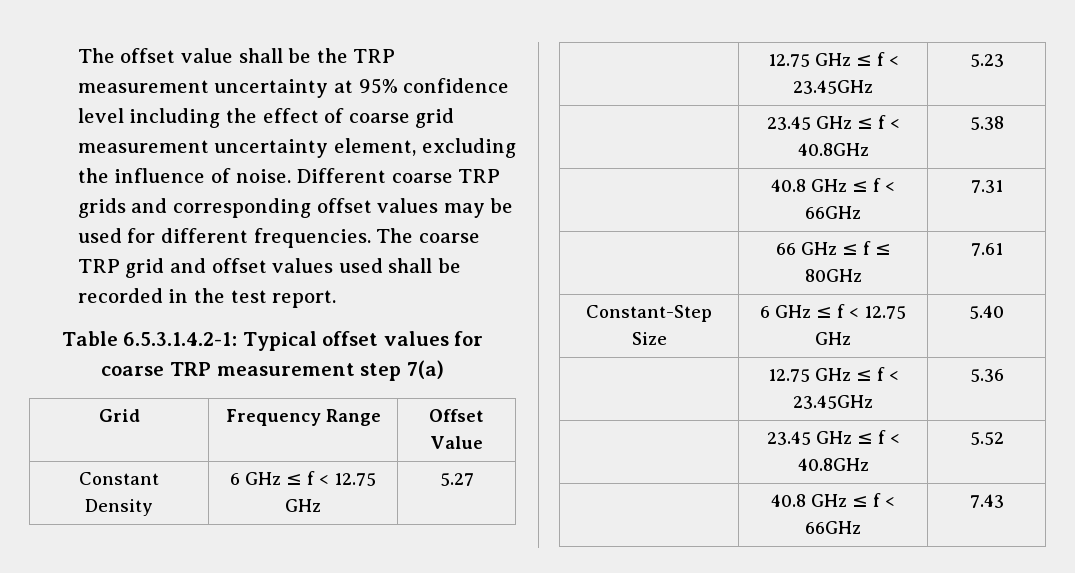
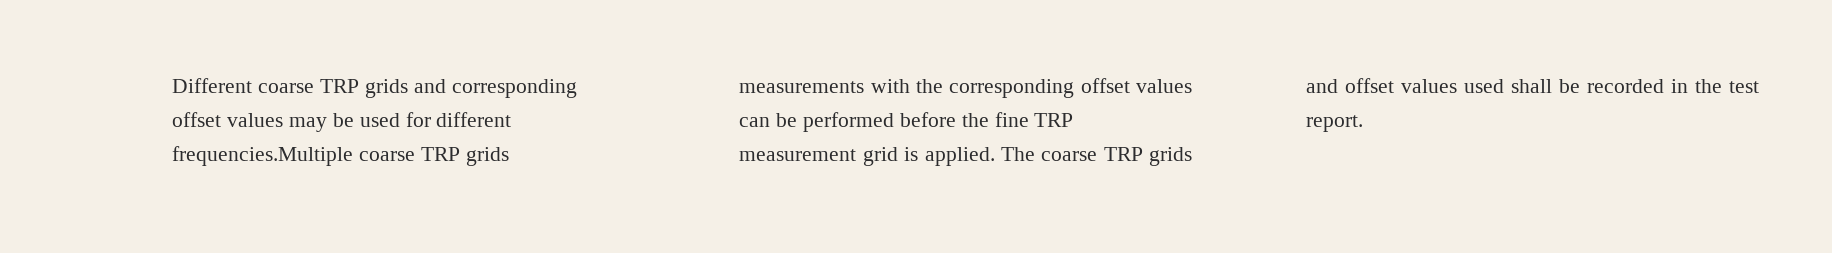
[77,48,396,63] [77,78,510,98] [77,108,455,128] [77,138,516,158] [77,168,291,183] The offset value shall be the TRP measurement uncertainty at 95% confidence level including the effect of coarse grid measurement uncertainty element, excluding the influence of noise. -> (172, 85) none
[253,228,371,248] frequencies. -> [172,146,509,166] [739,78,1192,98] [739,112,1074,132] [739,147,995,166] frequencies.Multiple coarse TRP grids measurements with the corresponding offset values can be performed before the fine TRP measurement grid is applied.
[125,258,165,278] grid -> [1149,147,1192,166] grids
[61,331,484,351] [101,360,444,381] [98,409,140,422] [225,409,381,426] [429,409,484,422] [430,436,484,449] [79,472,159,485] [85,499,153,516] [230,471,376,486] [285,499,321,512] [439,473,474,486] [767,52,899,67] [793,80,873,94] [969,54,1004,67] [766,115,900,130] [797,143,869,156] [969,116,1004,130] [771,178,895,192] [805,206,861,219] [970,180,1003,193] [775,241,891,255] [804,269,862,282] [970,243,1003,256] [586,305,712,322] [631,332,667,345] [760,304,906,319] [815,332,851,345] [969,305,1004,319] [767,367,899,382] [793,395,873,409] [969,369,1004,382] [766,430,900,445] [797,458,869,471] [969,432,1004,445] [771,493,895,507] [805,521,861,534] [969,494,1004,508] // Table 6.5.3.1.4.2-1: Typical offset values for coarse TRP measurement step 7(a) // Grid | Frequency Range | Offset Value // Constant Density | 6 GHz ≤ f < 12.75 GHz | 5.27 // | 12.75 GHz ≤ f < 23.45GHz | 5.23 // | 23.45 GHz ≤ f < 40.8GHz | 5.38 // | 40.8 GHz ≤ f < 66GHz | 7.31 // | 66 GHz ≤ f ≤ 80GHz | 7.61 // Constant-Step Size | 6 GHz ≤ f < 12.75 GHz | 5.40 // | 12.75 GHz ≤ f < 23.45GHz | 5.36 // | 23.45 GHz ≤ f < 40.8GHz | 5.52 // | 40.8 GHz ≤ f < 66GHz | 7.43 -> (1364, 123) none

